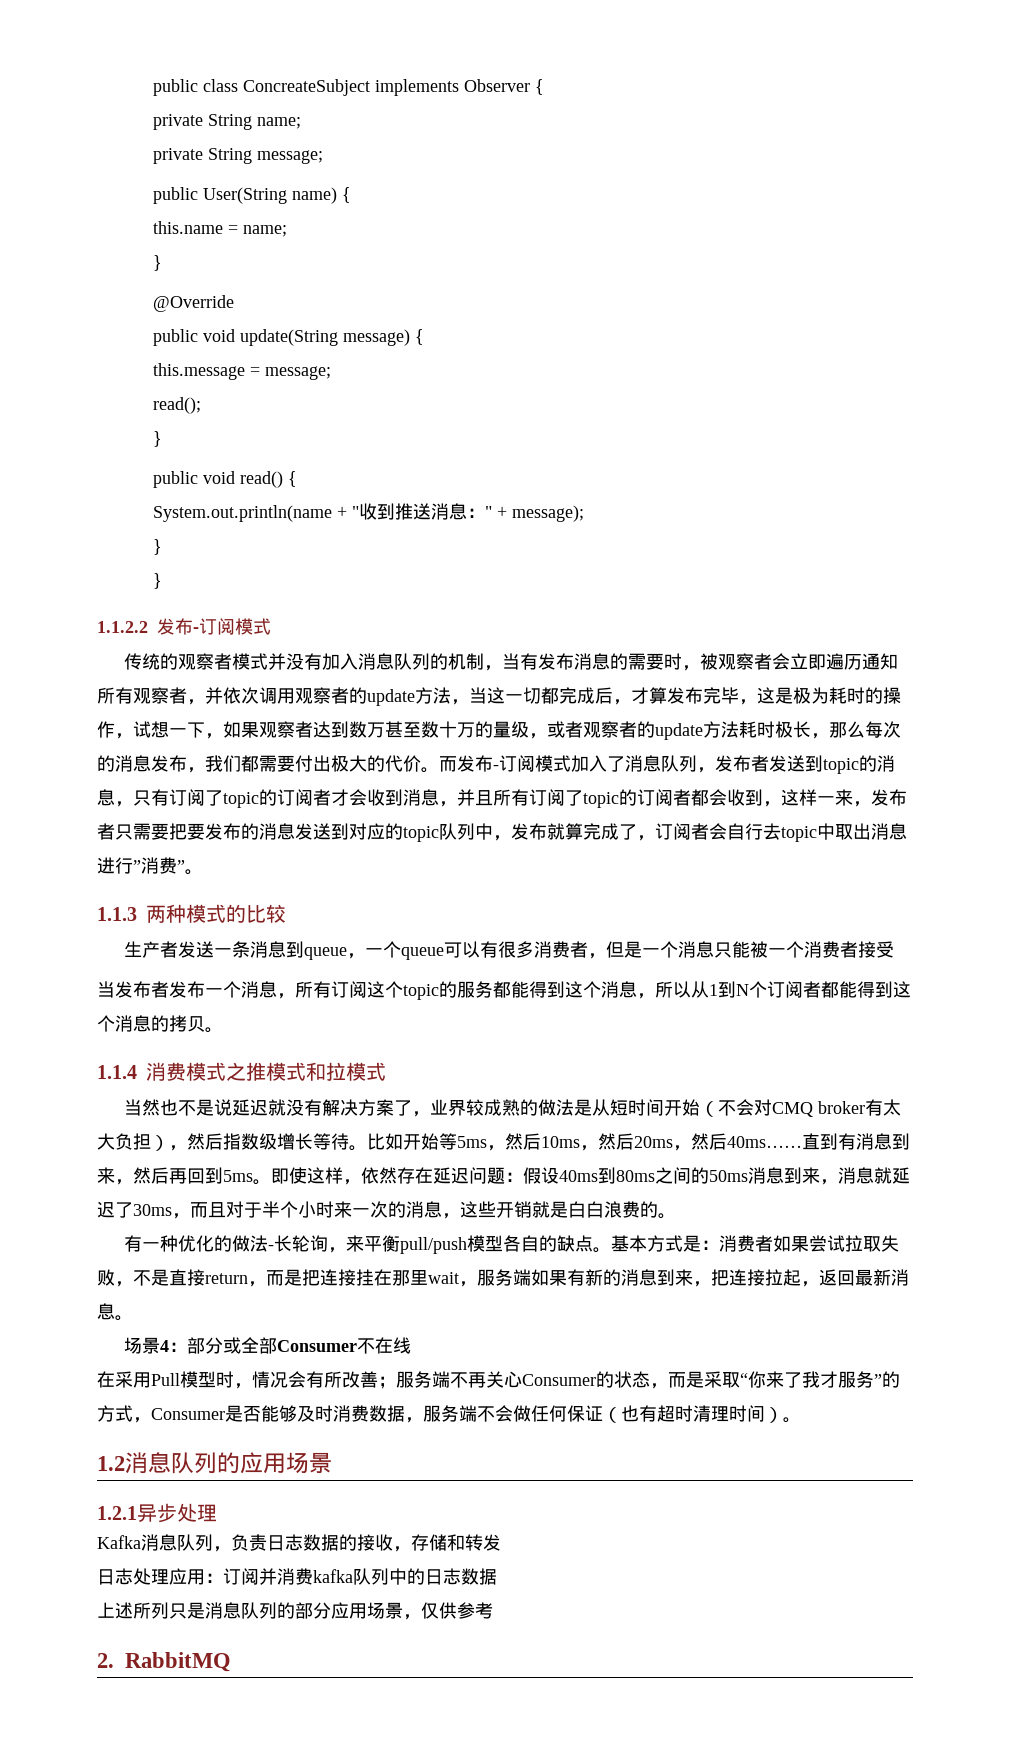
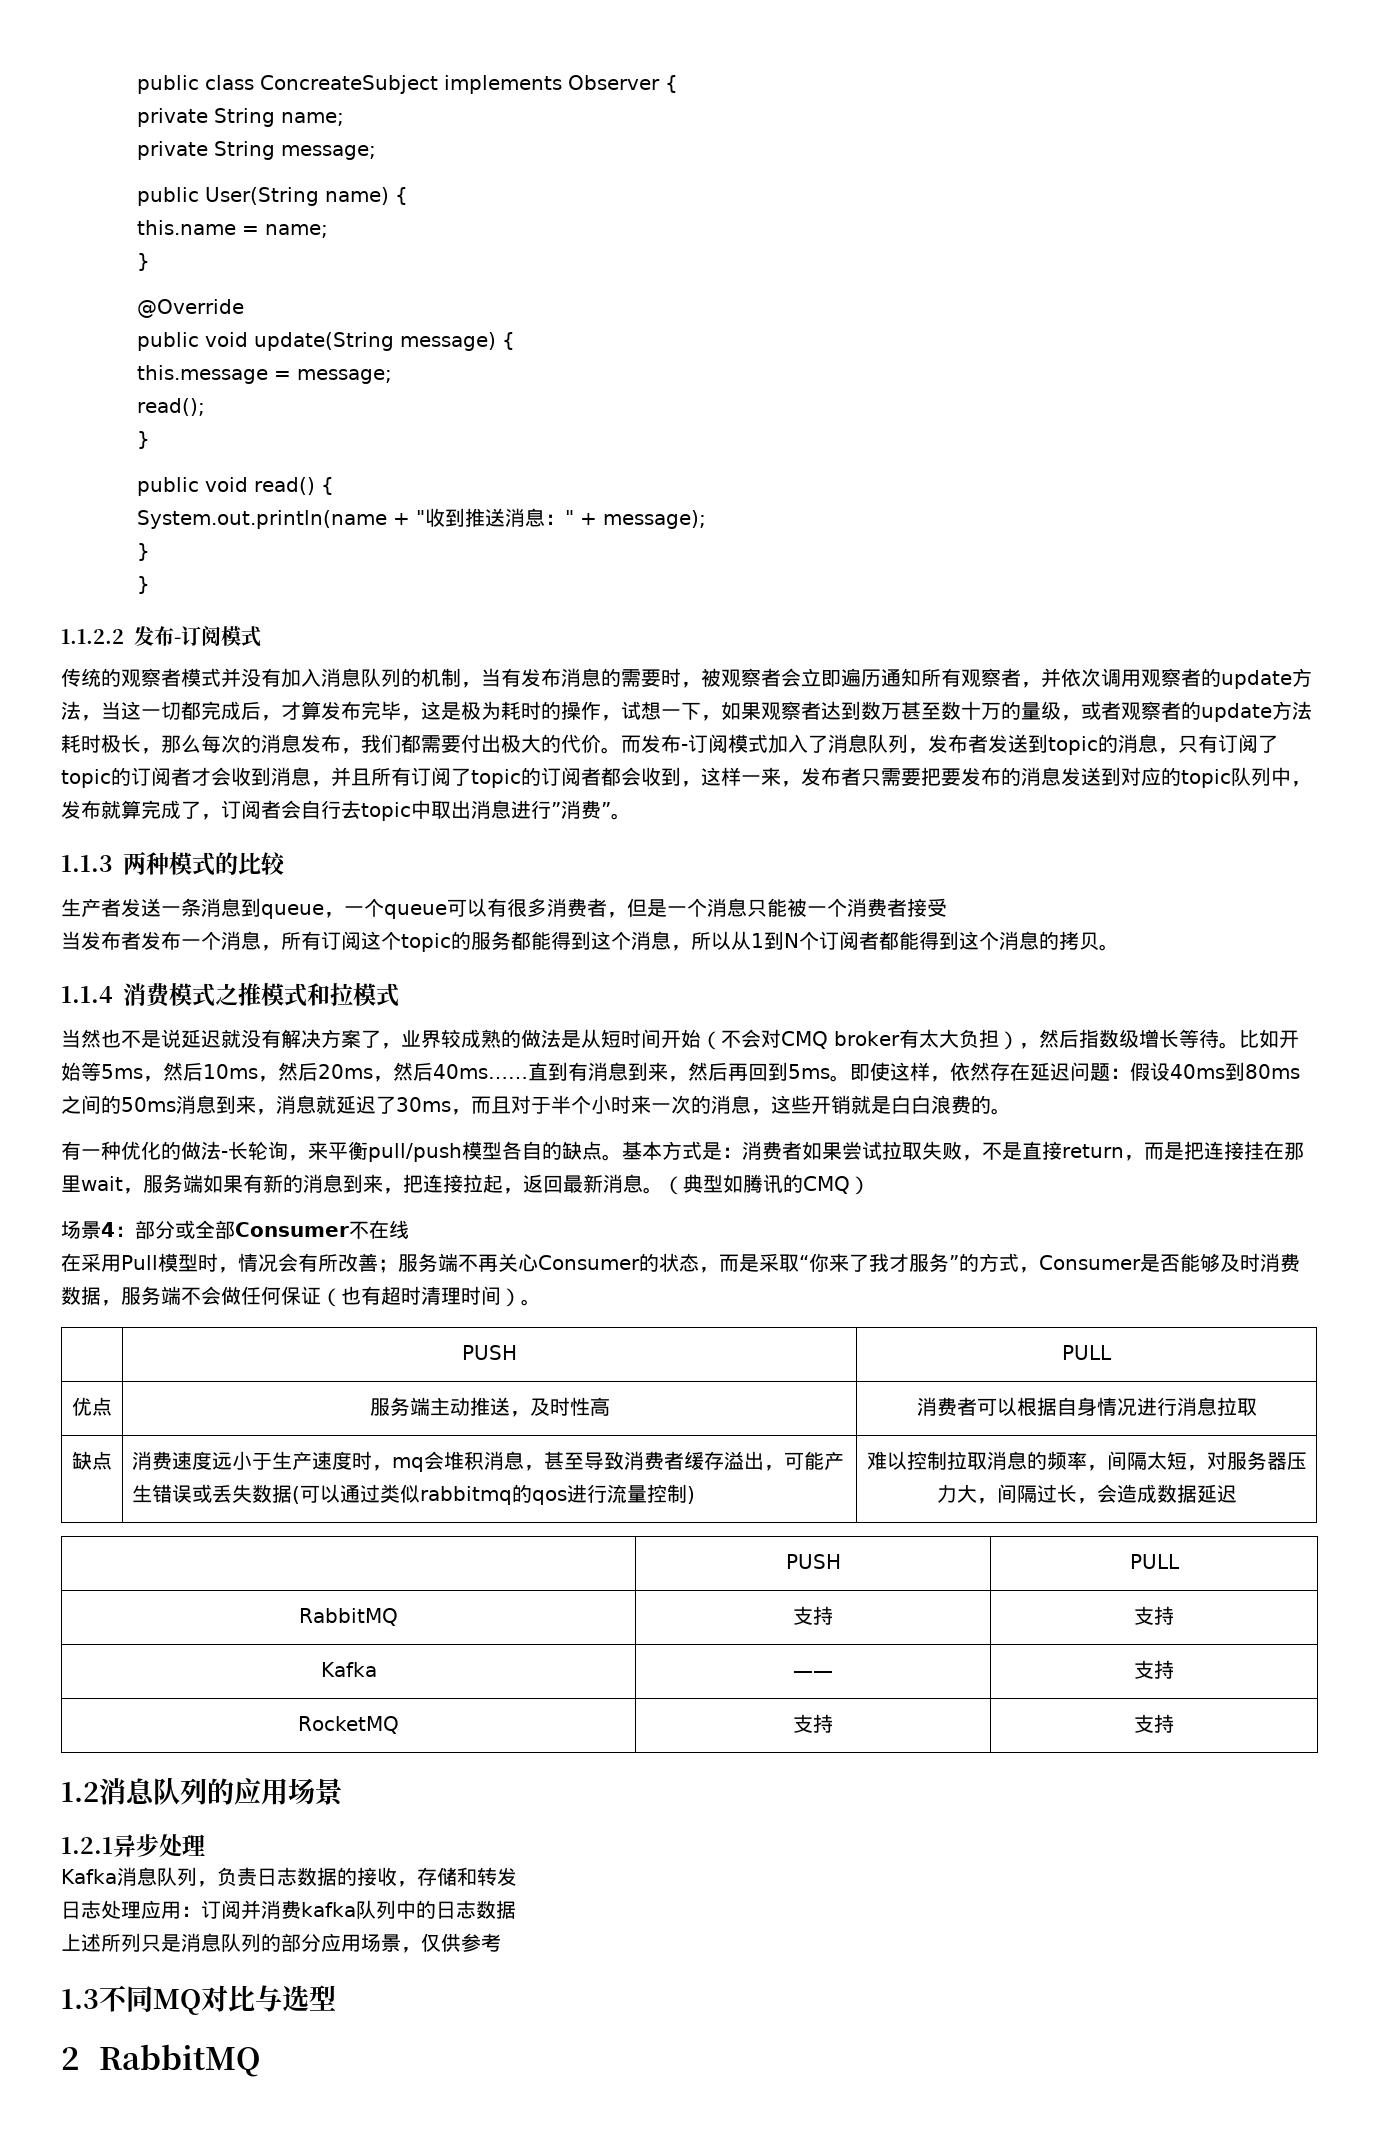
(133, 1318) none -> [663,1174,870,1195] （典型如腾讯的CMQ）
(801, 1420) none -> [462,1345,517,1360] [1062,1345,1112,1360] [72,1397,112,1416] [369,1397,610,1417] [916,1397,1257,1416] [72,1451,112,1470] [131,1451,844,1472] [131,1484,695,1505] [866,1451,1307,1471] [936,1484,1237,1504] [785,1554,841,1569] [1129,1554,1180,1569] [299,1608,398,1626] [793,1606,833,1625] [1134,1606,1174,1625] [320,1662,377,1677] [793,1671,833,1677] [1134,1660,1174,1679] [297,1716,400,1734] [793,1714,833,1733] [1134,1714,1174,1733] // | PUSH | PULL // 优点 | 服务端主动推送，及时性高 | 消费者可以根据自身情况进行消息拉取 // 缺点 | 消费速度远小于生产速度时，mq会堆积消息，甚至导致消费者缓存溢出，可能产生错误或丢失数据(可以通过类似rabbitmq的qos进行流量控制) | 难以控制拉取消息的频率，间隔太短，对服务器压力大，间隔过长，会造成数据延迟 // | PUSH | PULL // RabbitMQ | 支持 | 支持 // Kafka | —— | 支持 // RocketMQ | 支持 | 支持
[97,1653,114,1668] 2. -> [61,1985,336,2015] [61,2047,79,2070] 1.3不同MQ对比与选型 // 2

